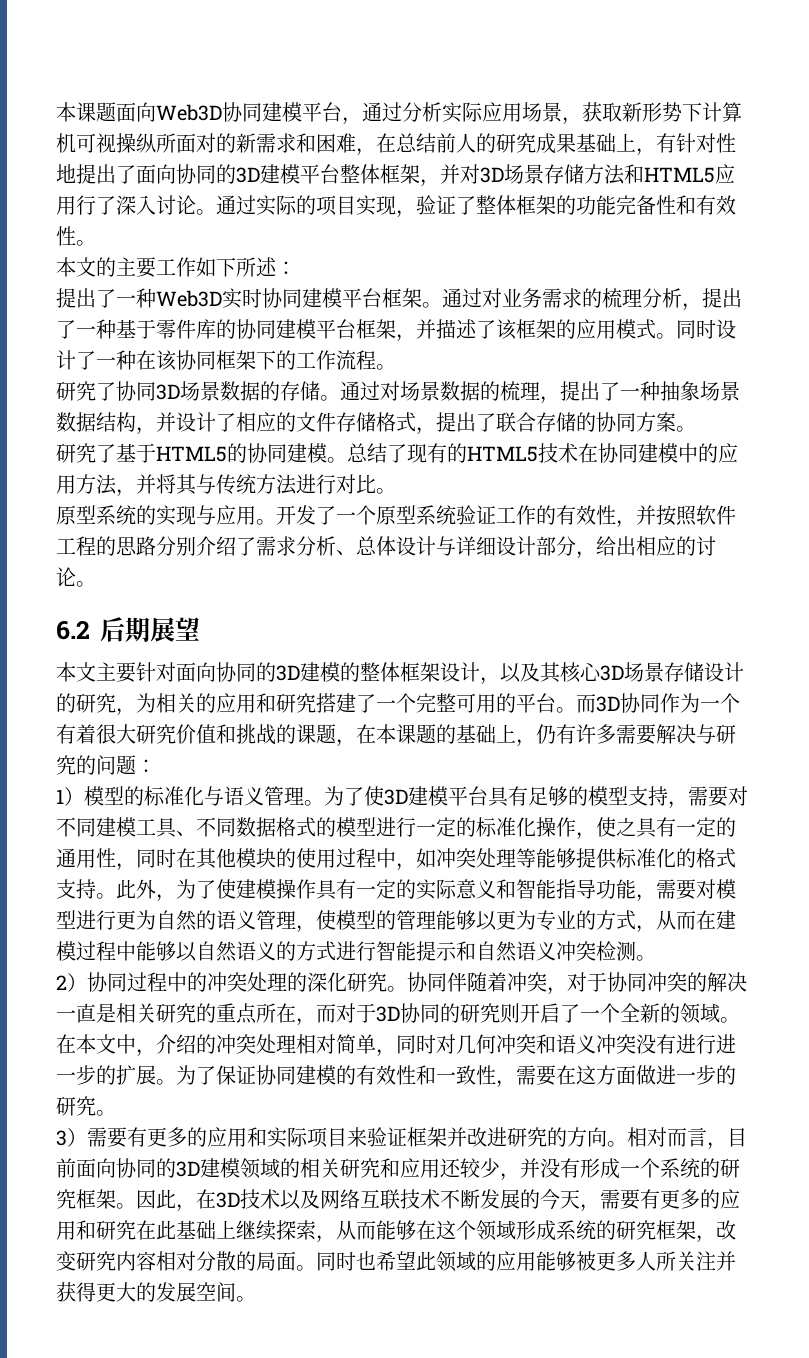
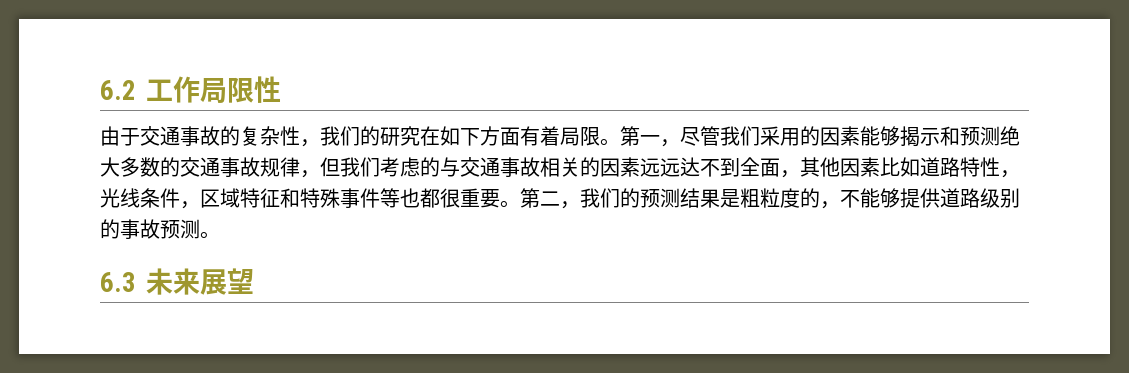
[56,102,742,125] [56,133,736,156] [56,164,735,187] [56,195,736,218] [56,226,96,246] [56,257,296,278] [56,288,742,311] [56,319,736,342] [56,350,396,371] [56,381,740,404] [56,412,696,435] [56,443,738,463] [56,474,396,497] [56,505,736,528] [56,536,716,559] [56,567,96,587] [56,617,200,642] [56,662,744,685] [56,693,740,716] [56,724,736,747] [56,755,156,775] [56,786,748,809] [56,817,736,840] [56,848,736,871] [56,879,736,902] [56,910,736,933] [56,941,656,962] [56,972,747,995] [56,1003,740,1026] [56,1034,736,1057] [56,1065,736,1088] [56,1096,116,1116] [56,1127,747,1150] [56,1158,740,1181] [56,1189,740,1212] [56,1220,736,1243] [56,1251,736,1272] [56,1282,256,1302] 本课题面向Web3D协同建模平台，通过分析实际应用场景，获取新形势下计算机可视操纵所面对的新需求和困难，在总结前人的研究成果基础上，有针对性地提出了面向协同的3D建模平台整体框架，并对3D场景存储方法和HTML5应用行了深入讨论。通过实际的项目实现，验证了整体框架的功能完备性和有效性。 // 本文的主要工作如下所述： // 提出了一种Web3D实时协同建模平台框架。通过对业务需求的梳理分析，提出了一种基于零件库的协同建模平台框架，并描述了该框架的应用模式。同时设计了一种在该协同框架下的工作流程。 // 研究了协同3D场景数据的存储。通过对场景数据的梳理，提出了一种抽象场景数据结构，并设计了相应的文件存储格式，提出了联合存储的协同方案。 // 研究了基于HTML5的协同建模。总结了现有的HTML5技术在协同建模中的应用方法，并将其与传统方法进行对比。 // 原型系统的实现与应用。开发了一个原型系统验证工作的有效性，并按照软件工程的思路分别介绍了需求分析、总体设计与详细设计部分，给出相应的讨论。 // 6.2后期展望 // 本文主要针对面向协同的3D建模的整体框架设计，以及其核心3D场景存储设计的研究，为相关的应用和研究搭建了一个完整可用的平台。而3D协同作为一个有着很大研究价值和挑战的课题，在本课题的基础上，仍有许多需要解决与研究的问题： // 1）模型的标准化与语义管理。为了使3D建模平台具有足够的模型支持，需要对不同建模工具、不同数据格式的模型进行一定的标准化操作，使之具有一定的通用性，同时在其他模块的使用过程中，如冲突处理等能够提供标准化的格式支持。此外，为了使建模操作具有一定的实际意义和智能指导功能，需要对模型进行更为自然的语义管理，使模型的管理能够以更为专业的方式，从而在建模过程中能够以自然语义的方式进行智能提示和自然语义冲突检测。 // 2）协同过程中的冲突处理的深化研究。协同伴随着冲突，对于协同冲突的解决一直是相关研究的重点所在，而对于3D协同的研究则开启了一个全新的领域。在本文中，介绍的冲突处理相对简单，同时对几何冲突和语义冲突没有进行进一步的扩展。为了保证协同建模的有效性和一致性，需要在这方面做进一步的研究。 // 3）需要有更多的应用和实际项目来验证框架并改进研究的方向。相对而言，目前面向协同的3D建模领域的相关研究和应用还较少，并没有形成一个系统的研究框架。因此，在3D技术以及网络互联技术不断发展的今天，需要有更多的应用和研究在此基础上继续探索，从而能够在这个领域形成系统的研究框架，改变研究内容相对分散的局面。同时也希望此领域的应用能够被更多人所关注并获得更大的发展空间。 -> [100,76,281,103] [100,126,1020,147] [100,157,1020,178] [100,188,1020,209] [100,219,220,239] [100,268,254,295] 6.2工作局限性 // 由于交通事故的复杂性，我们的研究在如下方面有着局限。第一，尽管我们采用的因素能够揭示和预测绝大多数的交通事故规律，但我们考虑的与交通事故相关的因素远远达不到全面，其他因素比如道路特性，光线条件，区域特征和特殊事件等也都很重要。第二，我们的预测结果是粗粒度的，不能够提供道路级别的事故预测。 // 6.3未来展望

